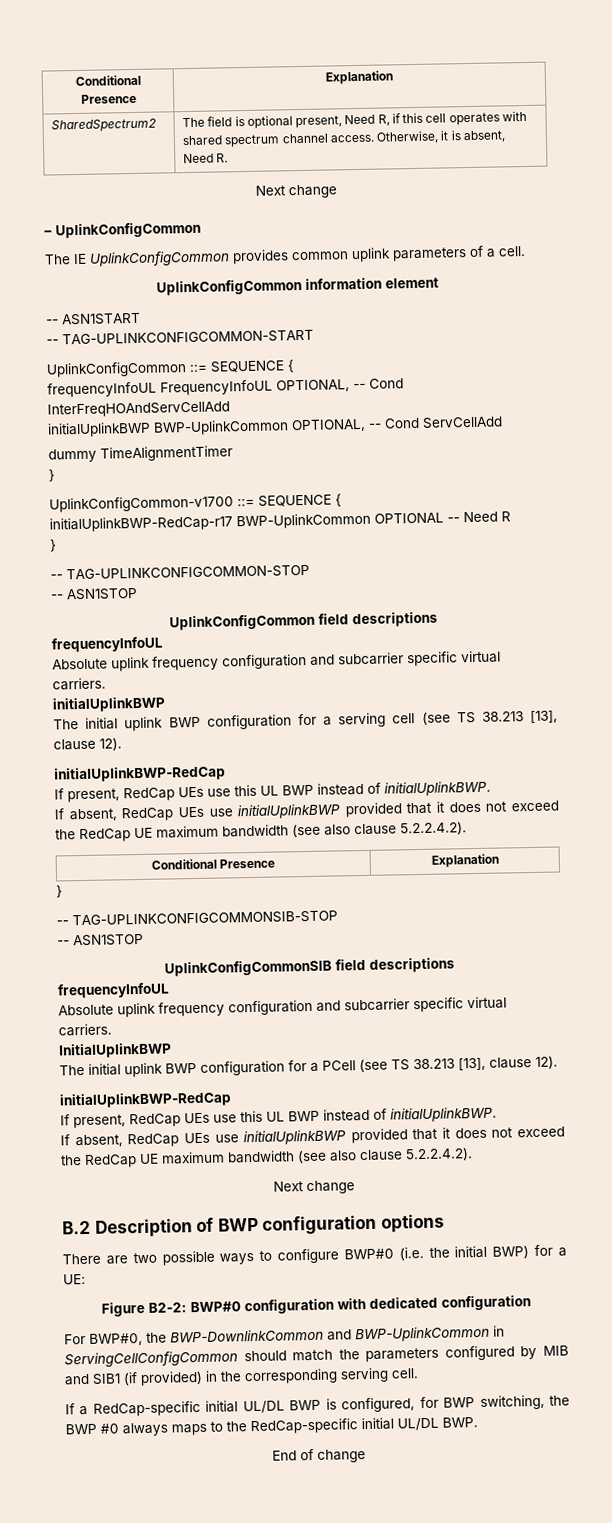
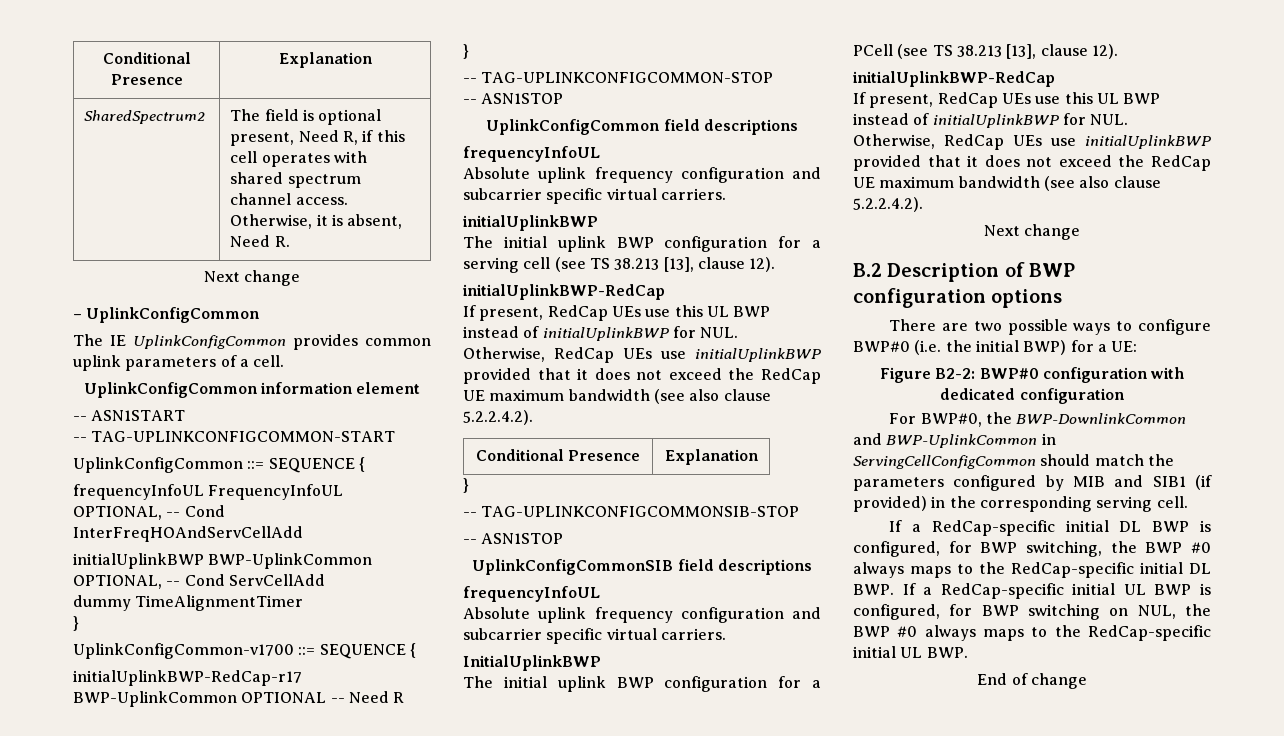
[384,780,491,797] [54,808,118,822] initialUplinkBWP. // If absent, -> [542,326,739,341] [463,347,545,362] initialUplinkBWP for NUL. Otherwise,
[390,1106,497,1123] [60,1134,123,1148] initialUplinkBWP. // If absent, -> [932,113,1129,128] [853,134,935,149] initialUplinkBWP for NUL. Otherwise,
[242,1400,285,1414] UL/DL -> [1119,521,1142,532] DL
[397,1417,439,1431] UL/DL -> [1189,563,1211,574] [853,583,1211,599] [853,604,1211,620] [853,625,1211,641] [853,646,923,658] DL BWP. If a RedCap-specific initial UL BWP is configured, for BWP switching on NUL, the BWP #0 always maps to the RedCap-specific initial UL

